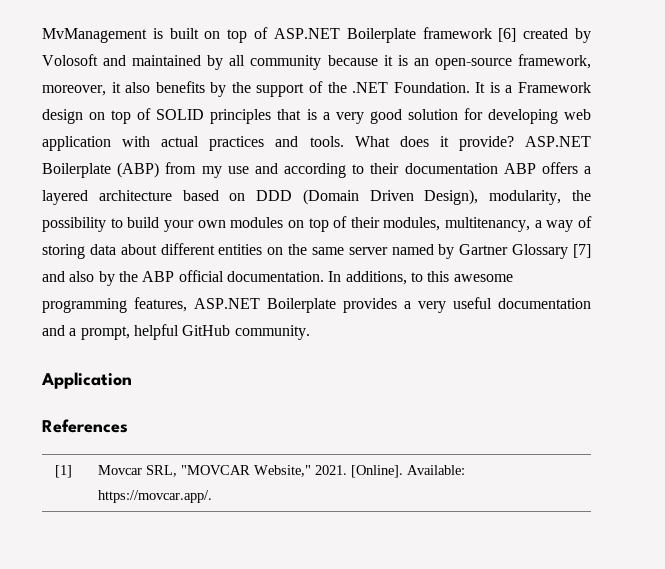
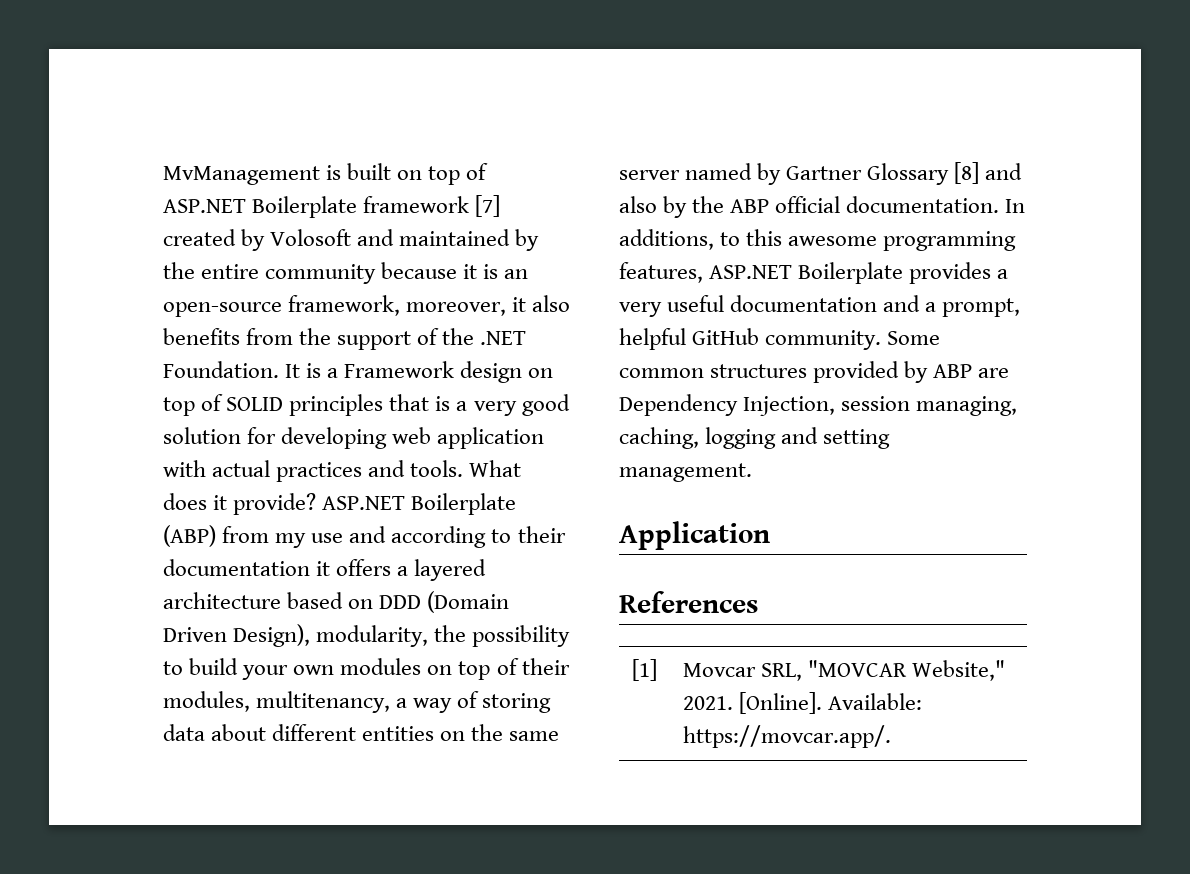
[498,28,517,42] [6] -> [475,195,501,217] [7]
[229,55,246,66] all -> [163,262,260,279] the entire
[210,82,227,97] by -> [246,328,294,345] from
[503,163,536,174] ABP -> [316,561,331,576] it
[573,244,592,258] [7] -> [954,162,980,184] [8]
(310, 332) none -> [887,331,941,345] [619,361,1010,383] [619,394,1018,416] [619,427,891,449] [619,463,752,482] Some common structures provided by ABP are Dependency Injection, session managing, caching, logging and setting management.

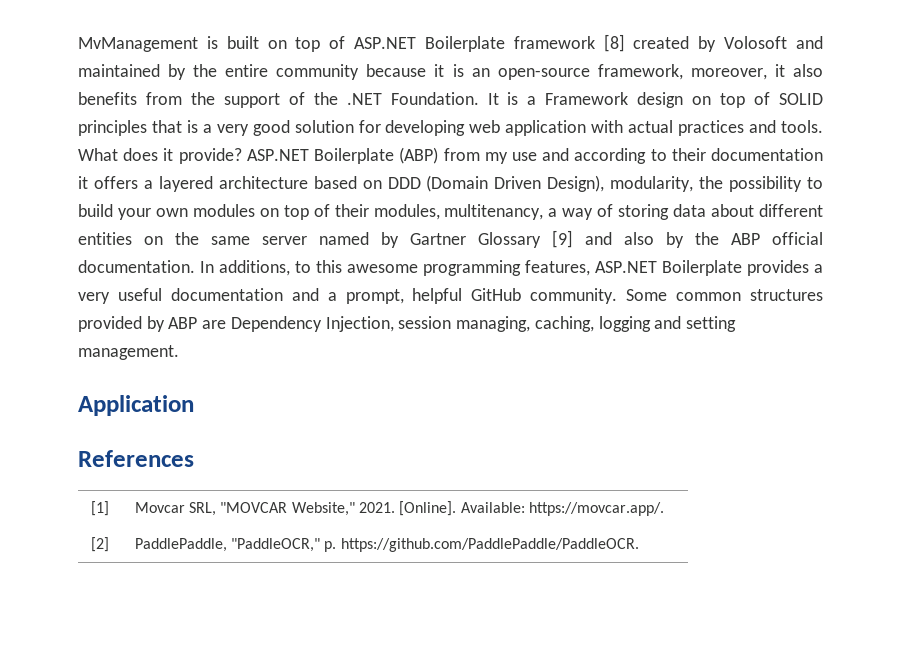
[475,195,501,217] [7] -> [603,34,625,52] [8]
[954,162,980,184] [8] -> [552,230,573,248] [9]
(891, 736) none -> [90,537,109,552] [134,538,639,552] // [2] | PaddlePaddle, "PaddleOCR," p. https://github.com/PaddlePaddle/PaddleOCR.

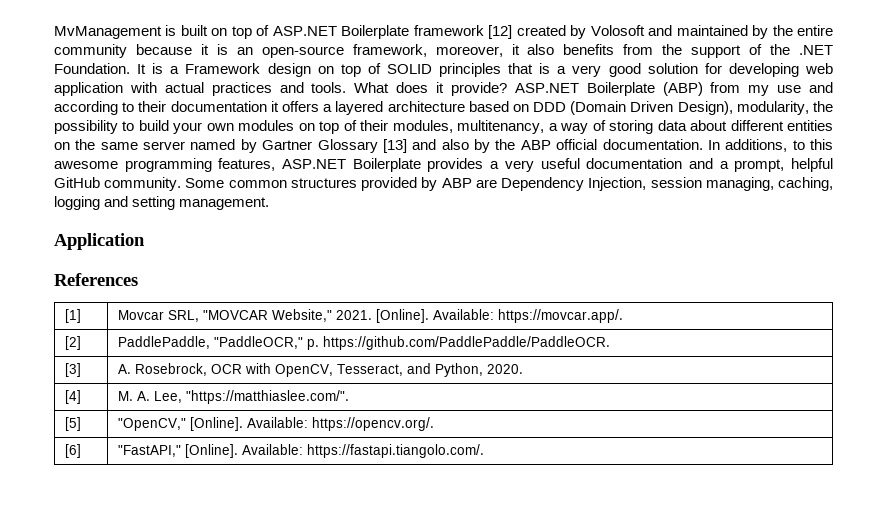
[603,34,625,52] [8] -> [488,25,513,39] [12]
[552,230,573,248] [9] -> [382,139,407,153] [13]
(639, 545) none -> [65,363,82,377] [118,363,524,377] [65,390,82,404] [118,390,350,404] [65,417,82,431] [118,417,435,431] [65,444,82,458] [118,444,485,458] // [3] | A. Rosebrock, OCR with OpenCV, Tesseract, and Python, 2020. // [4] | M. A. Lee, "https://matthiaslee.com/". // [5] | "OpenCV," [Online]. Available: https://opencv.org/. // [6] | "FastAPI," [Online]. Available: https://fastapi.tiangolo.com/.

